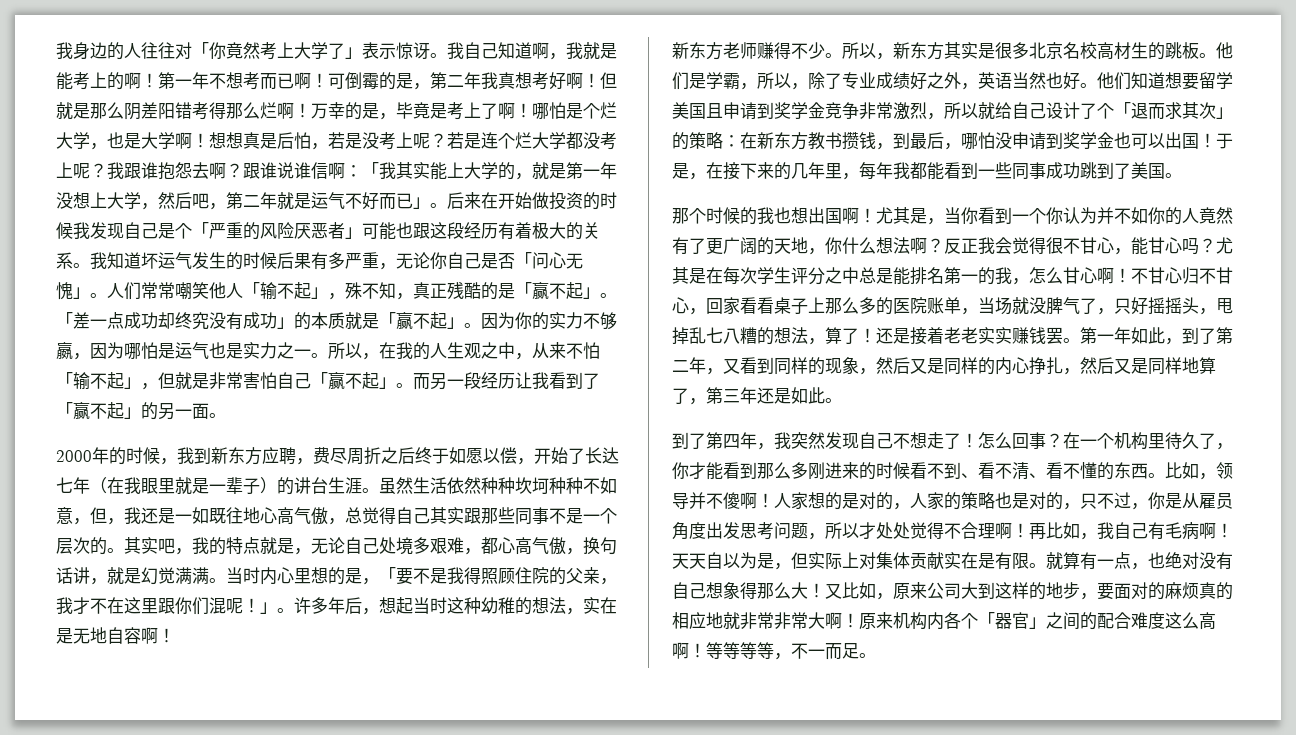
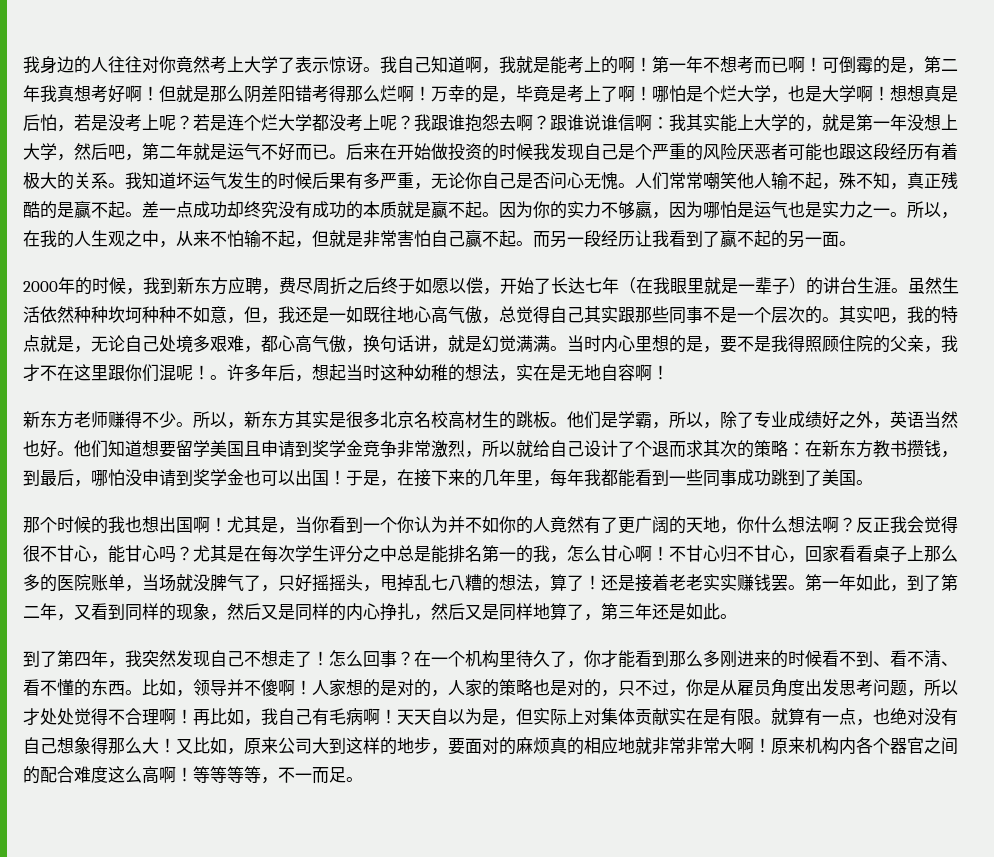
[192,42,209,57] 「 -> (159, 64) none
[345,47,362,59] 」 -> (295, 65) none
[362,162,379,177] 「 -> (669, 123) none
[413,197,430,209] 」 -> (329, 152) none
[192,222,209,237] 「 -> (652, 152) none
[345,227,362,239] 」 -> (788, 151) none
[515,252,532,267] 「 -> (550, 181) none
[73,287,90,299] 」 -> (618, 181) none
[243,282,328,300] 「输不起」 -> [771,172,822,190] 输不起
[515,282,617,299] [56,312,73,327] 「赢不起」。「 -> [74,201,142,218] 赢不起。
[277,317,294,329] 」 -> (346, 209) none
[379,312,464,329] 「赢不起」 -> [431,201,482,218] 赢不起
[56,372,141,390] 「输不起」 -> [244,230,295,248] 输不起
[311,372,396,389] 「赢不起」 -> [465,230,516,247] 赢不起
[56,402,141,419] 「赢不起」 -> [720,230,771,247] 赢不起
[379,567,396,582] 「 -> (720, 349) none
[260,602,277,614] 」 -> (210, 372) none
[1114,102,1131,117] 「 -> (652, 449) none
[1216,107,1233,119] 」 -> (737, 448) none
[978,612,1046,629] 「器官」 -> [890,737,924,754] 器官

